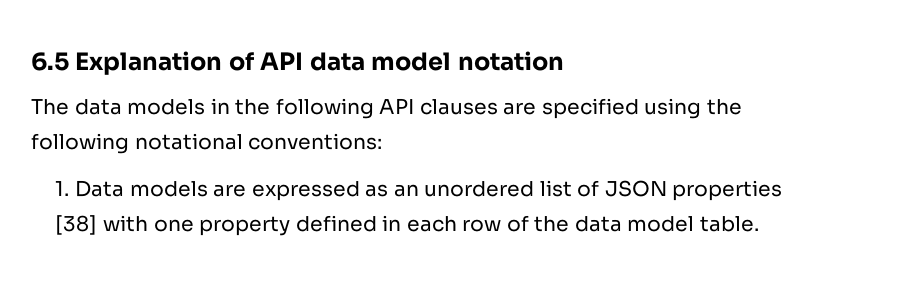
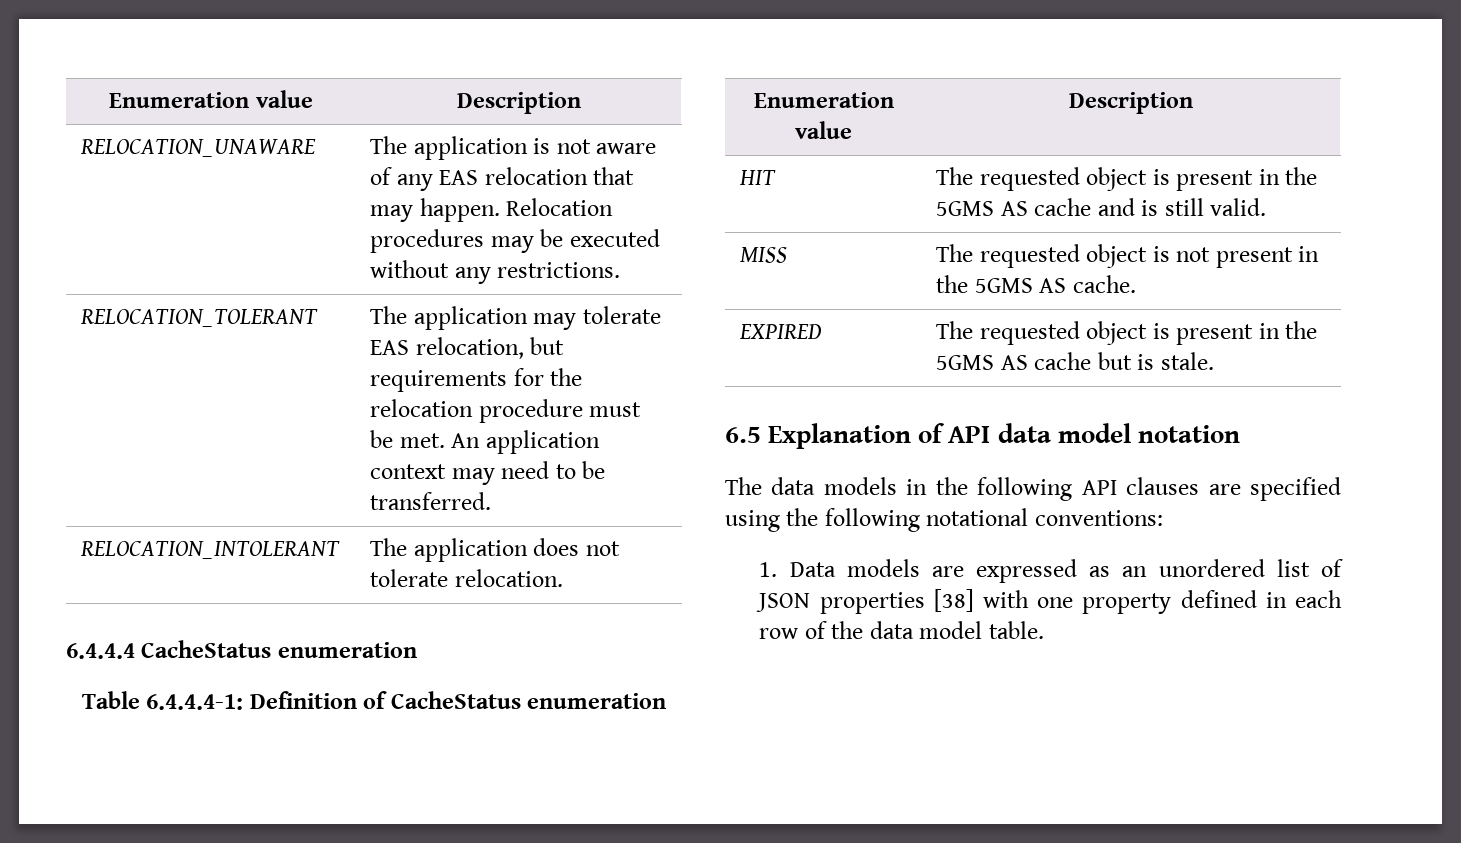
(31, 61) none -> [109,90,313,108] [456,92,581,114] [80,139,317,157] [370,136,657,160] [370,167,635,191] [370,198,614,222] [370,229,660,253] [370,260,621,284] [80,309,319,327] [370,306,661,330] [370,337,565,359] [370,368,583,392] [370,399,642,423] [370,430,600,454] [370,461,606,485] [370,492,492,510] [80,541,341,559] [370,538,620,562] [370,569,563,587] [66,640,417,659] [81,691,667,710] [753,92,894,108] [795,121,852,139] [1069,92,1193,114] [739,170,777,185] [936,167,1317,191] [936,198,1266,216] [740,247,788,263] [936,244,1319,268] [936,275,1136,293] [739,324,823,339] [936,321,1317,345] [936,352,1214,370] Enumeration value | Description // RELOCATION_UNAWARE | The application is not aware of any EAS relocation that may happen. Relocation procedures may be executed without any restrictions. // RELOCATION_TOLERANT | The application may tolerate EAS relocation, but requirements for the relocation procedure must be met. An application context may need to be transferred. // RELOCATION_INTOLERANT | The application does not tolerate relocation. // 6.4.4.4 CacheStatus enumeration // Table 6.4.4.4-1: Definition of CacheStatus enumeration // Enumeration value | Description // HIT | The requested object is present in the 5GMS AS cache and is still valid. // MISS | The requested object is not present in the 5GMS AS cache. // EXPIRED | The requested object is present in the 5GMS AS cache but is stale. //

